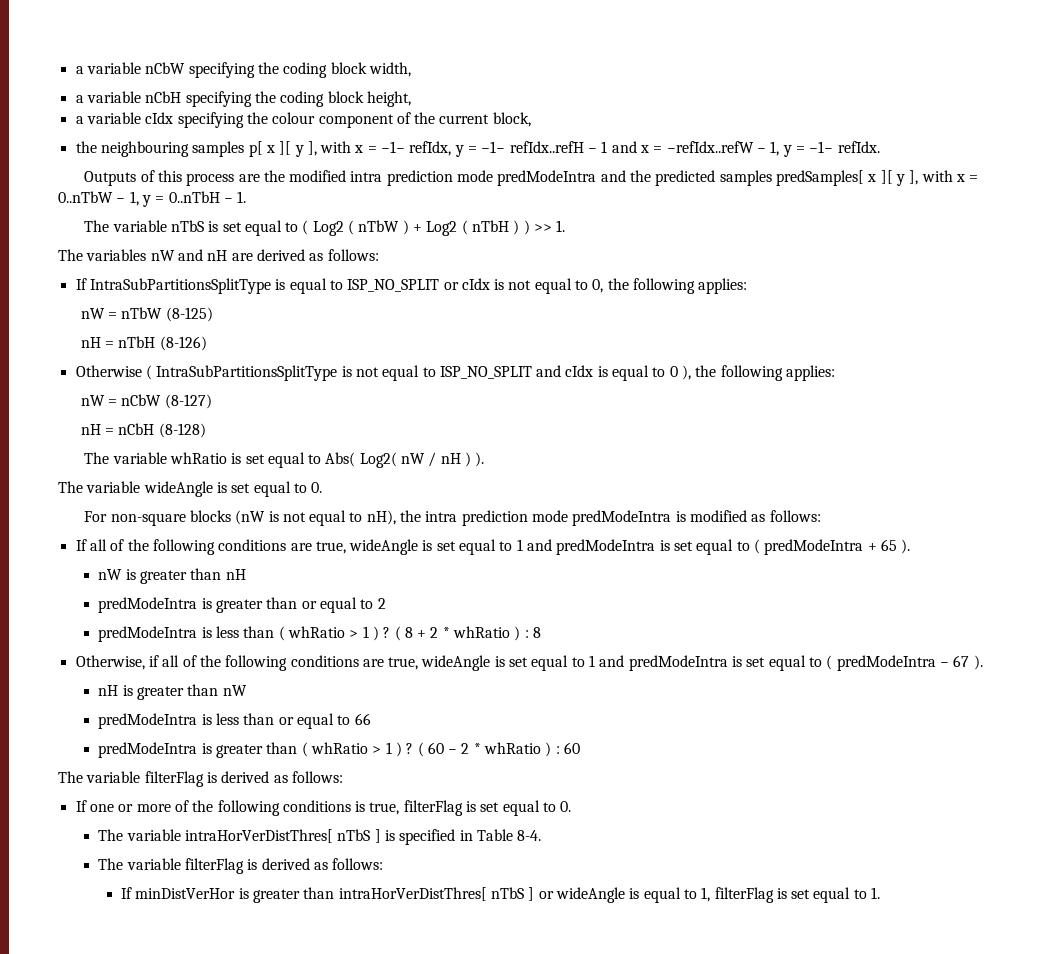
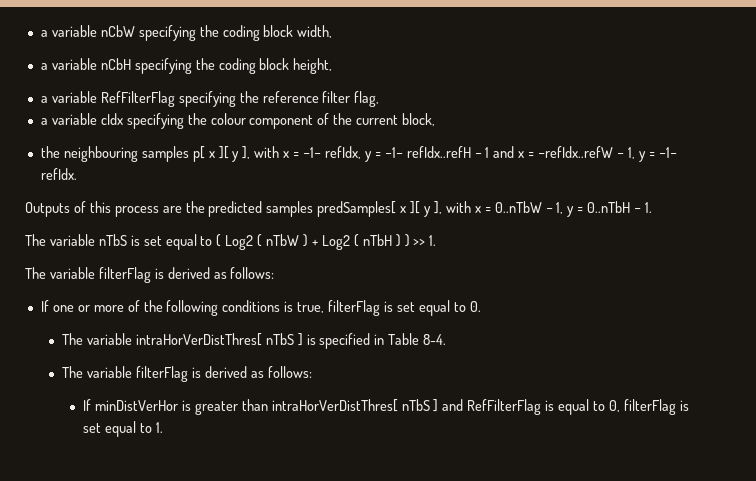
(411, 99) none -> [40,91,380,107] // a variable RefFilterFlag specifying the reference filter flag,
[289,170,652,186] modified intra prediction mode predModeIntra and the -> (205, 207) none
[58,249,379,261] [75,278,748,294] [80,307,213,322] [80,336,207,351] [75,365,836,381] [80,394,212,409] [80,423,206,438] [84,452,485,468] [58,481,323,497] [84,510,821,526] [75,539,911,555] [98,568,246,584] [98,597,386,613] [98,626,542,642] [75,655,983,671] [98,684,247,700] [98,713,371,729] [98,742,581,758] // The variables nW and nH are derived as follows: // If IntraSubPartitionsSplitType is equal to ISP_NO_SPLIT or cIdx is not equal to 0, the following applies: // nW = nTbW (8-125) // nH = nTbH (8-126) // Otherwise ( IntraSubPartitionsSplitType is not equal to ISP_NO_SPLIT and cIdx is equal to 0 ), the following applies: // nW = nCbW (8-127) // nH = nCbH (8-128) // The variable whRatio is set equal to Abs( Log2( nW / nH ) ). // The variable wideAngle is set equal to 0. // For non-square blocks (nW is not equal to nH), the intra prediction mode predModeIntra is modified as follows: // If all of the following conditions are true, wideAngle is set equal to 1 and predModeIntra is set equal to ( predModeIntra + 65 ). // nW is greater than nH // predModeIntra is greater than or equal to 2 // predModeIntra is less than ( whRatio > 1 ) ? ( 8 + 2 * whRatio ) : 8 // Otherwise, if all of the following conditions are true, wideAngle is set equal to 1 and predModeIntra is set equal to ( predModeIntra − 67 ). // nH is greater than nW // predModeIntra is less than or equal to 66 // predModeIntra is greater than ( whRatio > 1 ) ? ( 60 − 2 * whRatio ) : 60 -> (437, 240) none
[538,887,711,903] or wideAngle is equal to 1, -> [442,399,620,415] and RefFilterFlag is equal to 0,

